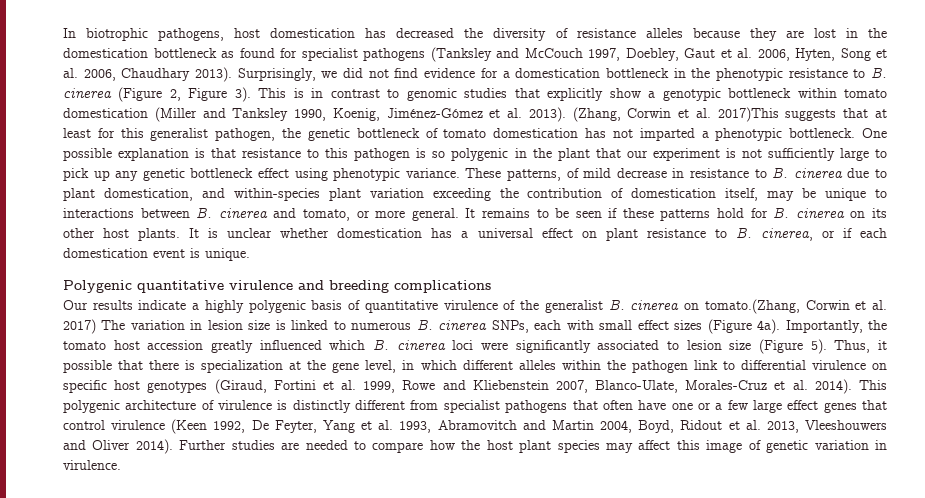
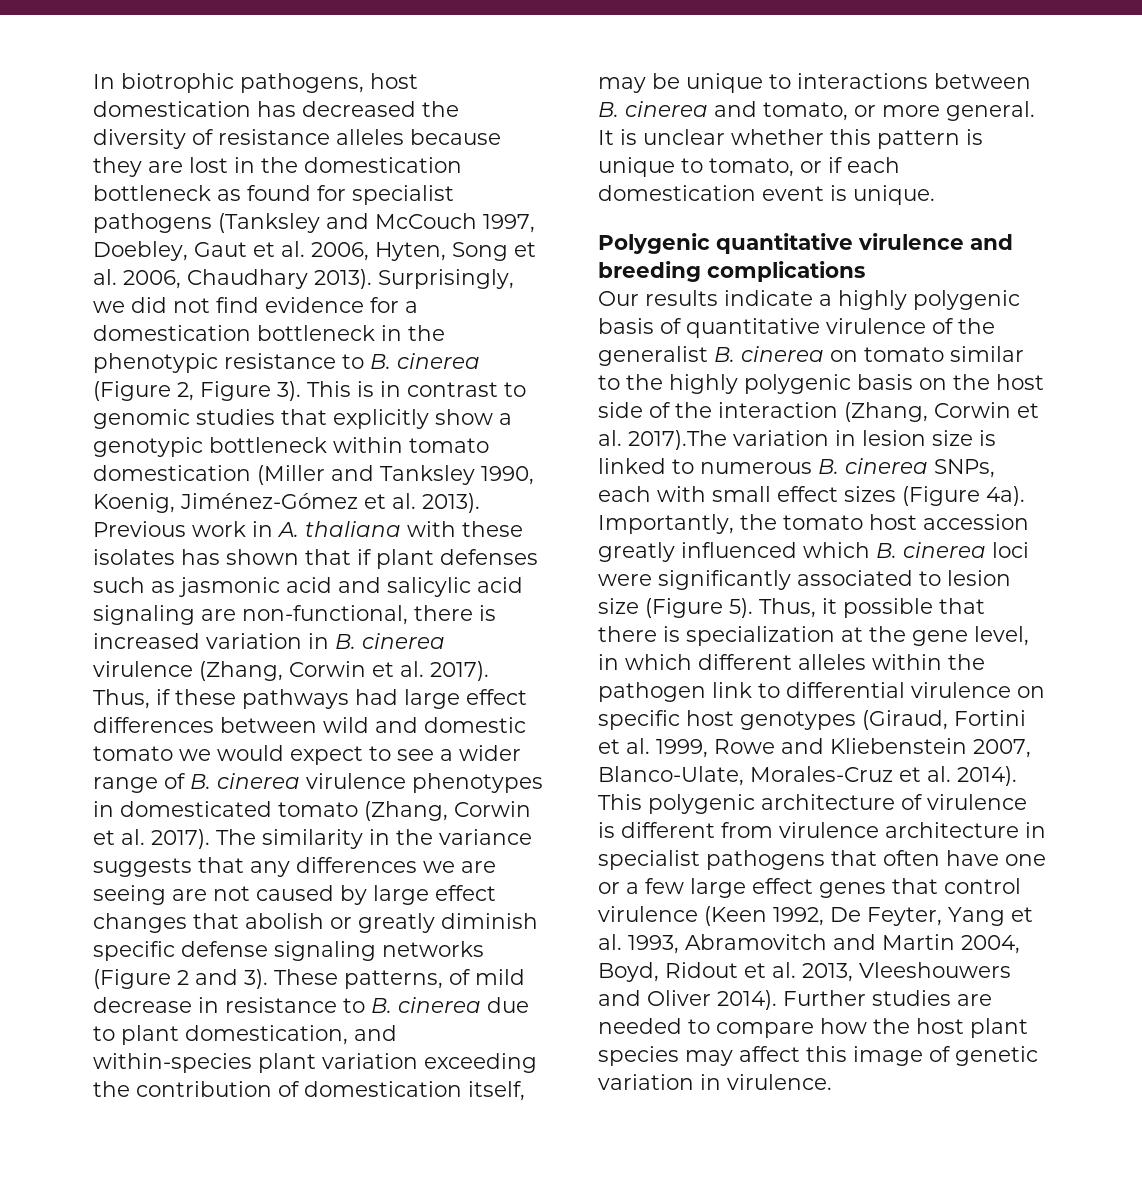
[572,107,887,122] [63,128,888,141] [63,148,887,161] [63,168,460,181] (Zhang, Corwin et al. 2017)This suggests that at least for this generalist pathogen, the genetic bottleneck of tomato domestication has not imparted a phenotypic bottleneck. One possible explanation is that resistance to this pathogen is so polygenic in the plant that our experiment is not sufficiently large to pick up any genetic bottleneck effect using phenotypic variance. -> [93,521,523,537] [93,549,538,569] [93,577,523,597] [93,605,496,625] [93,633,445,649] [93,661,489,681] [93,689,527,709] [93,717,526,733] [93,745,521,765] [93,773,543,793] [93,801,531,821] [93,829,532,849] [93,857,496,877] [93,885,496,905] [93,913,538,933] [93,941,484,961] [93,969,268,989] Previous work in A. thaliana with these isolates has shown that if plant defenses such as jasmonic acid and salicylic acid signaling are non-functional, there is increased variation in B. cinerea virulence (Zhang, Corwin et al. 2017). Thus, if these pathways had large effect differences between wild and domestic tomato we would expect to see a wider range of B. cinerea virulence phenotypes in domesticated tomato (Zhang, Corwin et al. 2017). The similarity in the variance suggests that any differences we are seeing are not caused by large effect changes that abolish or greatly diminish specific defense signaling networks (Figure 2 and 3).
[481,207,888,221] [63,227,813,241] remains to be seen if these patterns hold for B. cinerea on its other host plants. It is unclear whether domestication has a universal effect on plant resistance to B. cinerea, -> [620,129,983,149] [598,157,794,177] is unclear whether this pattern is unique to tomato,
[704,299,887,314] [63,319,126,334] tomato.(Zhang, Corwin et al. 2017) The -> [864,346,1024,362] [598,374,1044,394] [598,402,1039,422] [598,430,727,450] tomato similar to the highly polygenic basis on the host side of the interaction (Zhang, Corwin et al. 2017).The
[292,400,351,413] distinctly -> (615, 830) none
(439, 405) none -> [779,822,1046,838] virulence architecture in

